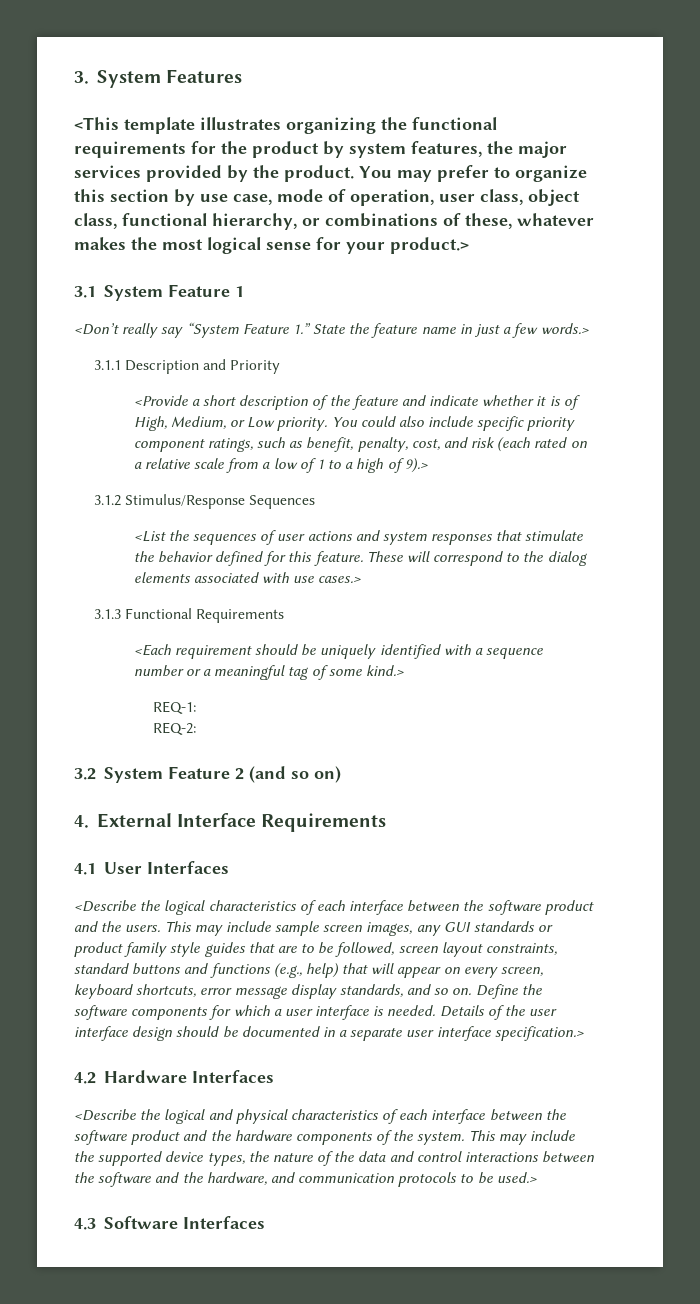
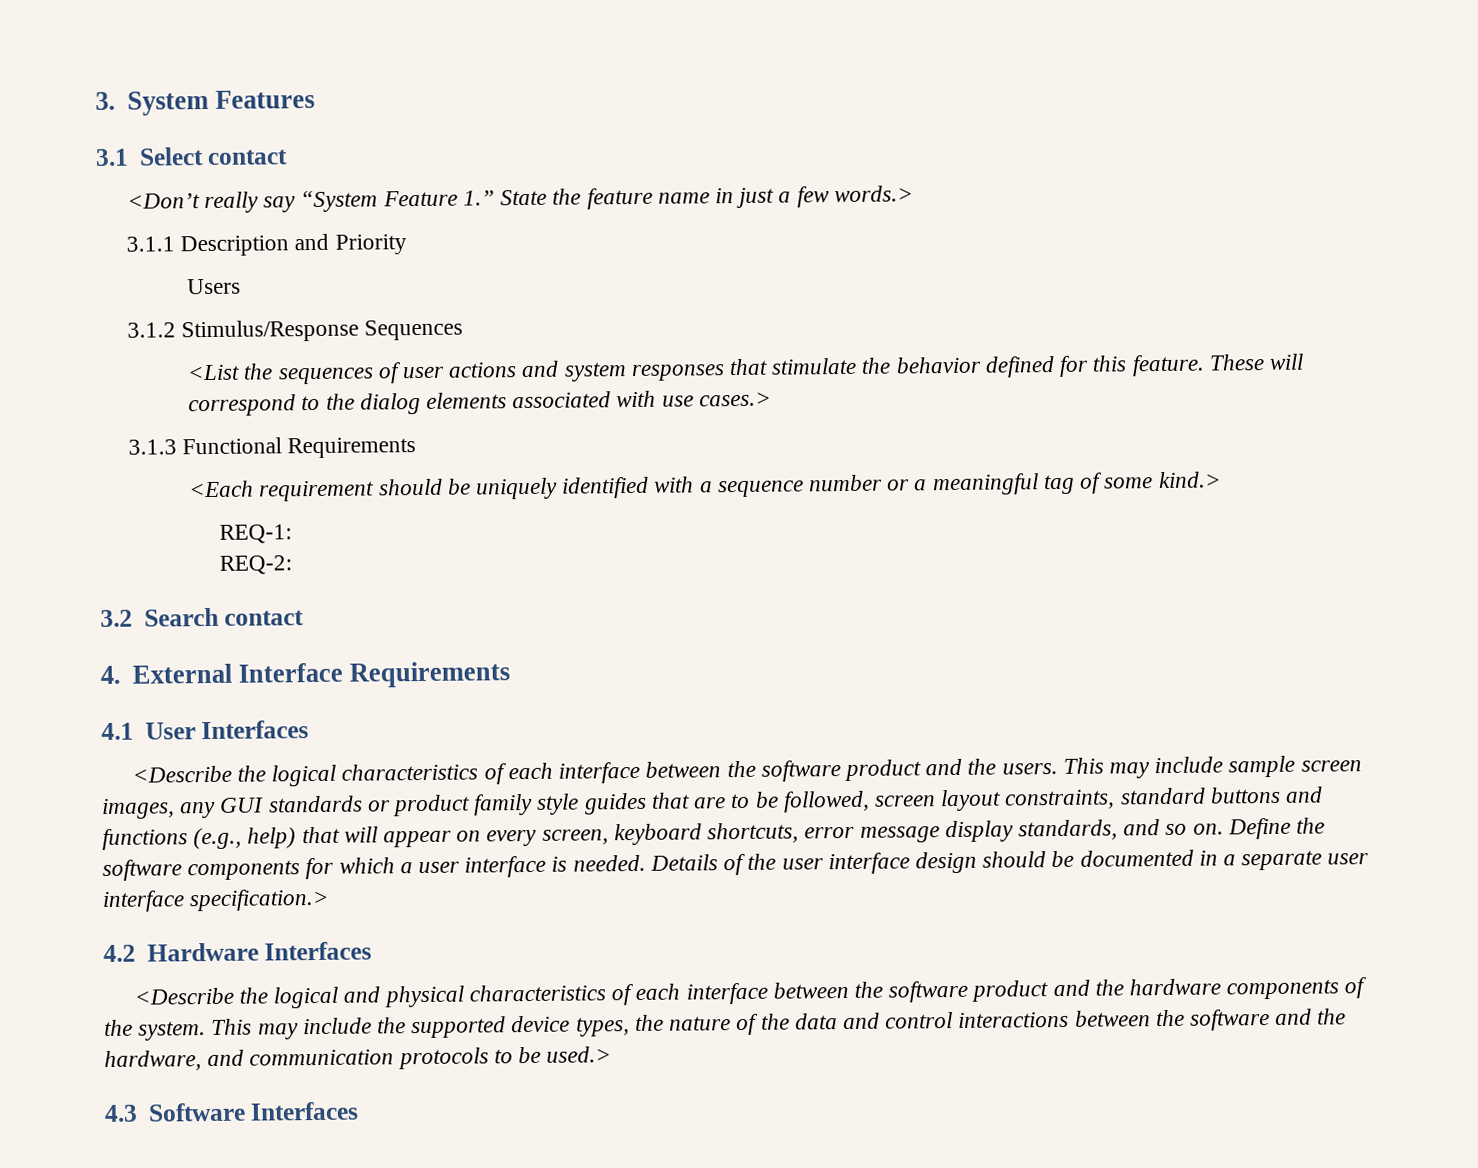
[74,117,497,134] [74,141,567,158] [74,165,587,182] [74,189,580,206] [74,213,594,230] [74,237,469,254] [74,284,244,301] <This template illustrates organizing the functional requirements for the product by system features, the major services provided by the product. You may prefer to organize this section by use case, mode of operation, user class, object class, functional hierarchy, or combinations of these, whatever makes the most logical sense for your product.> // 3.1 System Feature 1 -> [95,147,289,167] 3.1 Select contact
[133,395,580,410] [133,416,576,431] [133,437,587,452] [133,458,428,473] <Provide a short description of the feature and indicate whether it is of High, Medium, or Low priority. You could also include specific priority component ratings, such as benefit, penalty, cost, and risk (each rated on a relative scale from a low of 1 to a high of 9).> -> [187,278,242,295] Users
[103,766,341,783] System Feature 2 (and so on) -> [143,607,305,627] Search contact

